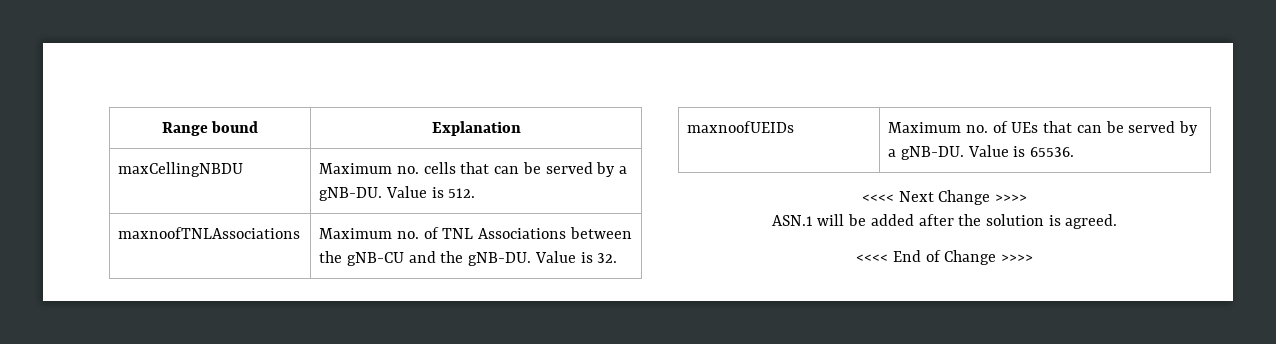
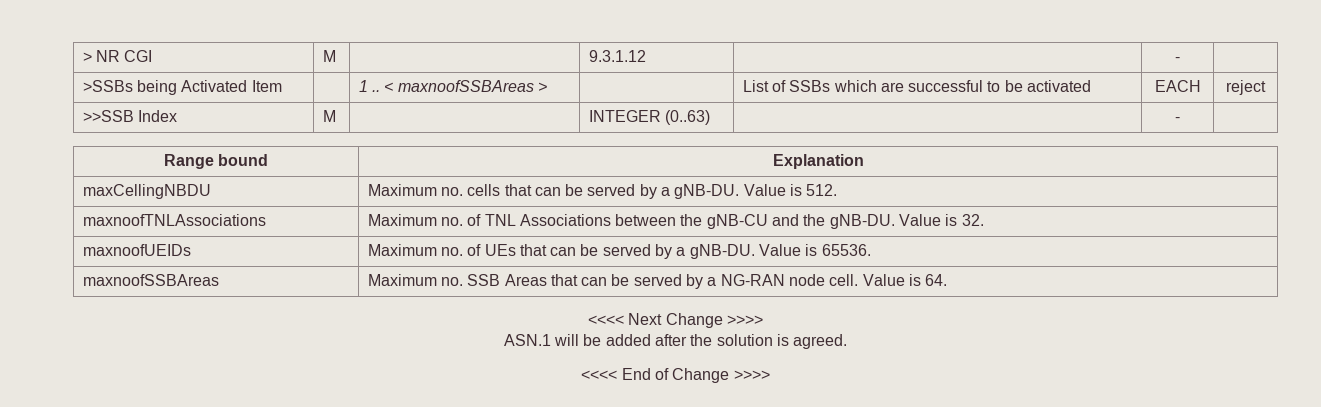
(161, 129) none -> [82,50,153,62] [322,50,336,62] [588,50,646,62] [1175,57,1180,62] [82,80,282,95] [358,80,547,92] [742,80,1092,92] [1154,80,1201,92] [1226,80,1266,95] [82,110,177,122] [322,110,336,122] [588,110,710,125] [1175,117,1180,122] > NR CGI | M | | 9.3.1.12 | | - | // >SSBs being Activated Item | | 1 .. < maxnoofSSBAreas > | | List of SSBs which are successful to be activated | EACH | reject // >>SSB Index | M | | INTEGER (0..63) | | - | //
(1075, 152) none -> [82,274,219,286] [367,274,948,289] // maxnoofSSBAreas | Maximum no. SSB Areas that can be served by a NG-RAN node cell. Value is 64.

